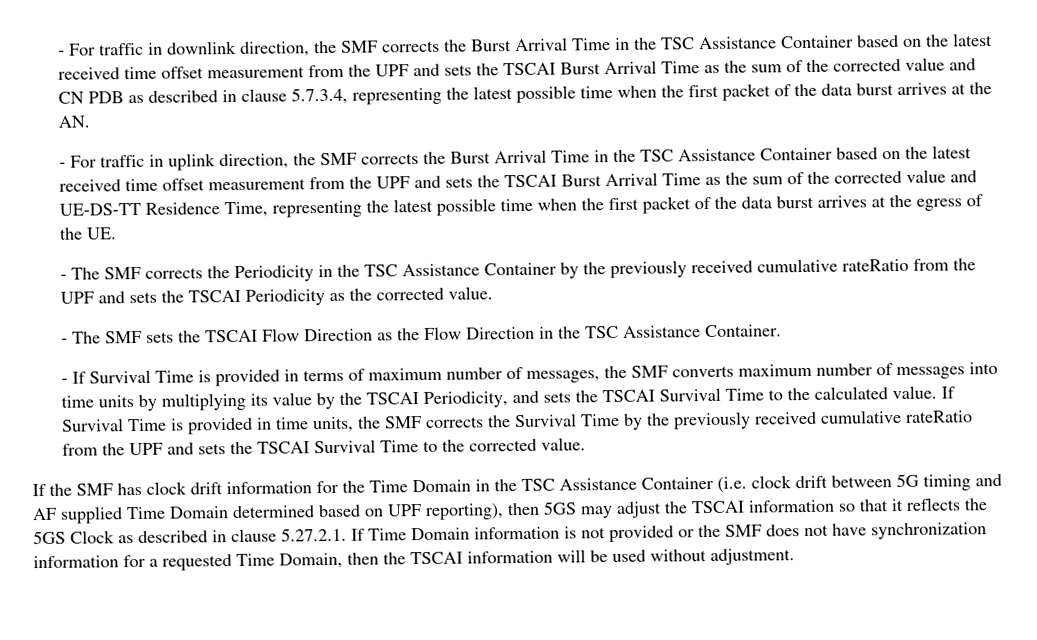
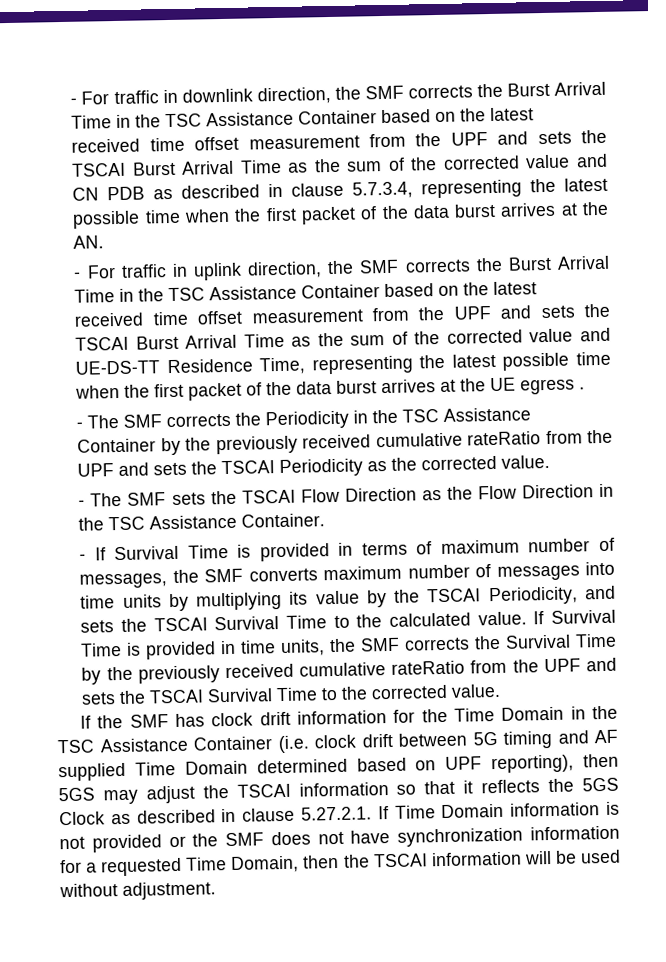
[915,194,983,211] [59,227,117,240] egress of the UE. -> [490,377,586,395] UE egress .

